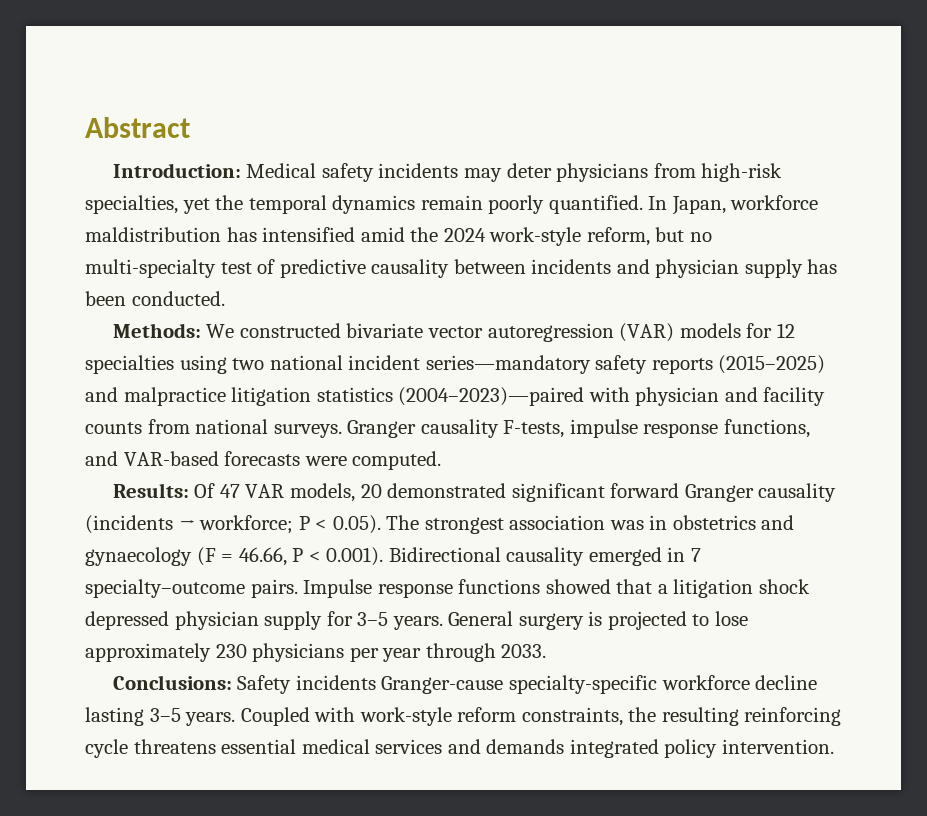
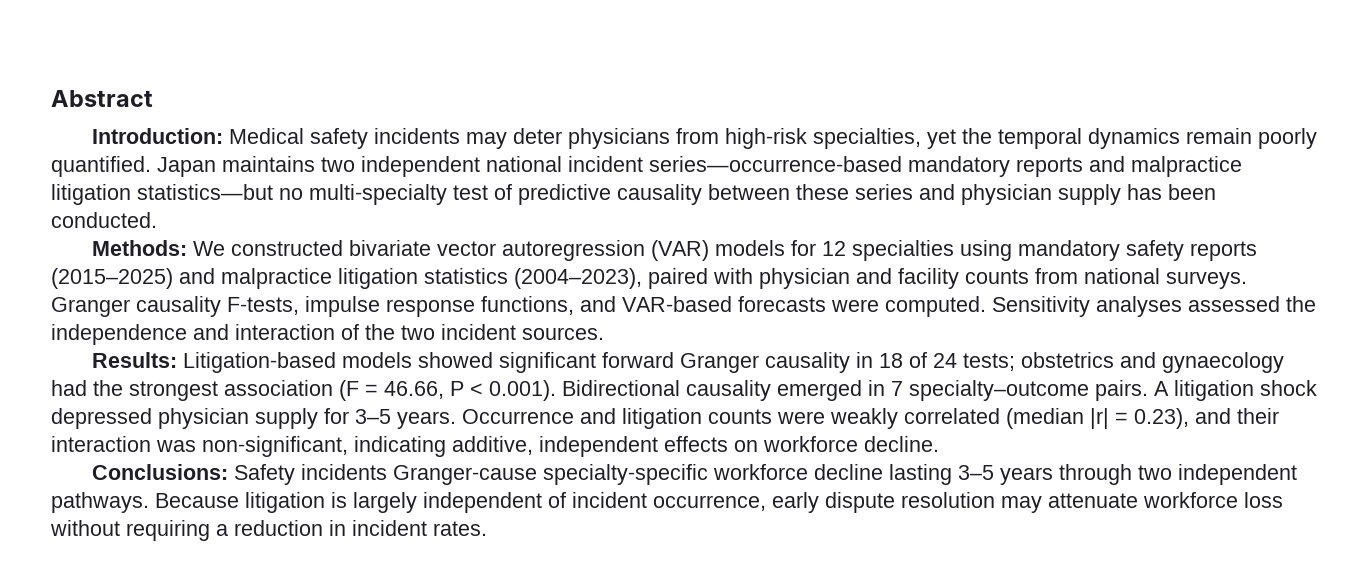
[648,195,819,215] [85,227,685,246] In Japan, workforce maldistribution has intensified amid the 2024 work-style reform, but -> [157,156,1242,177] [51,184,273,205] Japan maintains two independent national incident series—occurrence-based mandatory reports and malpractice litigation statistics—but
[531,259,612,274] incidents -> [796,184,913,200] these series
[232,355,591,374] two national incident series—mandatory -> [1018,240,1121,261] mandatory
[398,387,585,406] (2004–2023)—paired -> [514,268,708,289] (2004–2023), paired
[112,483,837,502] [85,515,795,534] [85,547,192,566] // Results: Of 47 VAR models, 20 demonstrated significant forward Granger causality (incidents → workforce; P < 0.05). The strongest association was in obstetrics and gynaecology -> [992,296,1316,317] [51,324,604,345] [92,352,1285,373] [51,380,333,401] Sensitivity analyses assessed the independence and interaction of the two incident sources. // Results: Litigation-based models showed significant forward Granger causality in 18 of 24 tests; obstetrics and gynaecology had the strongest association
[303,579,668,598] Impulse response functions showed that a -> [1154,381,1169,396] A
[448,611,748,630] [85,643,547,662] General surgery is projected to lose approximately 230 physicians per year through 2033. -> [462,408,1279,429] [51,436,939,457] Occurrence and litigation counts were weakly correlated (median |r| = 0.23), and their interaction was non-significant, indicating additive, independent effects on workforce decline.
[185,707,842,726] [85,739,834,758] years. Coupled with work-style reform constraints, the resulting reinforcing cycle threatens essential medical services and demands integrated policy intervention. -> [1000,464,1298,485] [51,492,1283,513] [50,520,487,541] years through two independent pathways. Because litigation is largely independent of incident occurrence, early dispute resolution may attenuate workforce loss without requiring a reduction in incident rates.

